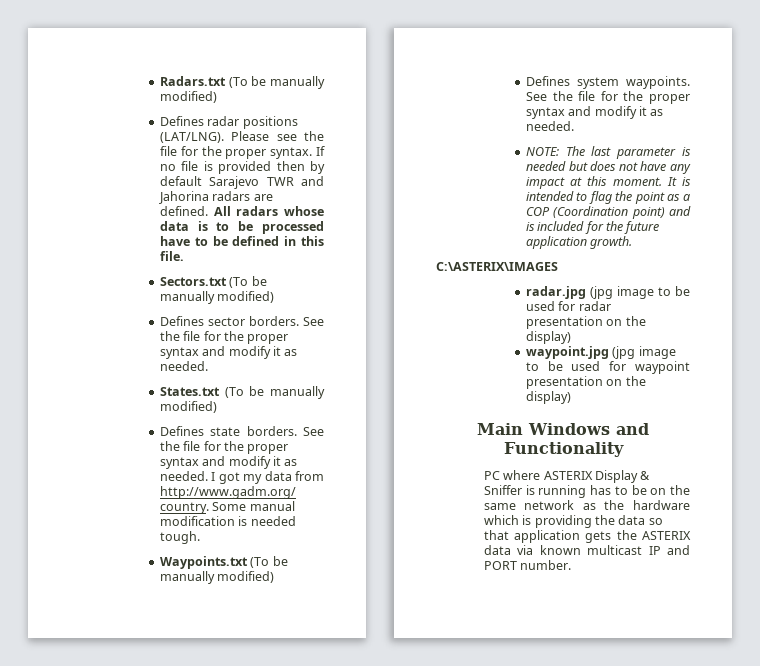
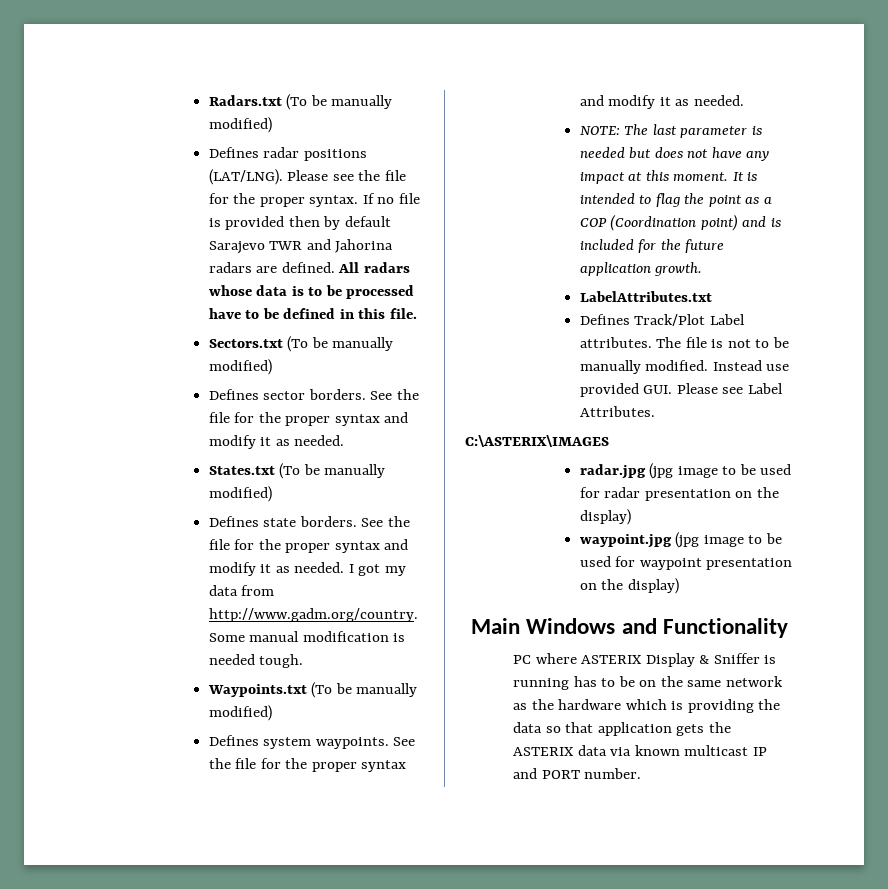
(633, 242) none -> [579,291,712,302] [579,314,745,326] [579,337,789,348] [579,360,790,374] [579,383,783,397] [579,406,655,417] // LabelAttributes.txt // Defines Track/Plot Label attributes. The file is not to be manually modified. Instead use provided GUI. Please see Label Attributes.

